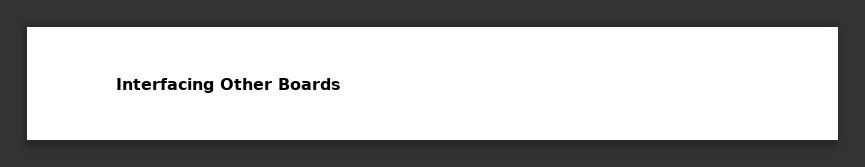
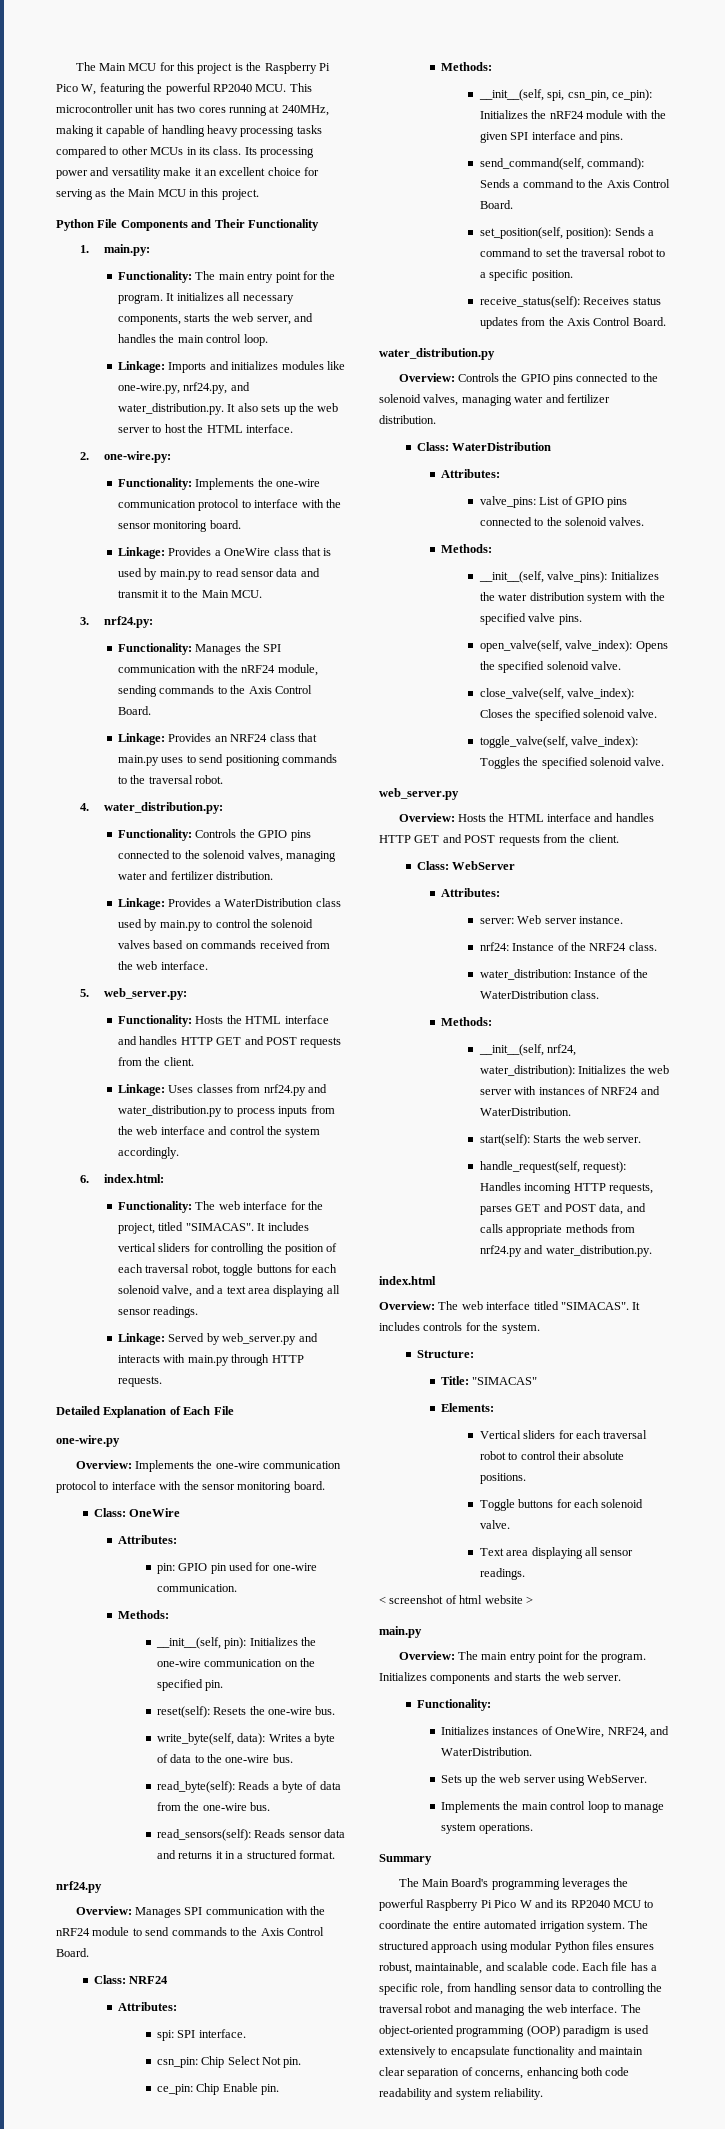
[116,78,341,93] Interfacing Other Boards -> [75,62,330,74] [56,83,312,95] [56,104,329,116] [56,125,322,137] [56,146,314,158] [56,167,319,179] [56,188,259,200] [56,219,319,231] [80,244,151,256] [118,271,336,283] [118,292,294,304] [118,313,313,325] [118,334,268,346] [118,361,345,373] [118,382,250,394] [118,403,339,415] [118,424,293,433] [80,451,172,463] [118,478,321,490] [118,499,341,511] [118,520,241,532] [118,547,332,559] [118,568,320,580] [118,589,262,598] [80,616,154,628] [118,643,282,655] [118,664,318,676] [118,685,312,697] [118,706,152,715] [118,733,317,745] [118,754,337,766] [118,775,224,784] [80,802,224,814] [118,829,311,841] [118,850,336,862] [118,871,274,880] [118,898,341,910] [118,919,314,931] [118,940,330,949] [118,961,208,970] [80,988,188,1000] [118,1015,329,1027] [118,1036,342,1048] [118,1057,194,1066] [118,1084,327,1096] [118,1105,335,1117] [118,1126,321,1138] [118,1147,180,1159] [80,1174,165,1183] [118,1201,323,1213] [118,1222,309,1234] [118,1243,338,1255] [118,1264,338,1276] [118,1285,340,1297] [118,1306,199,1318] [118,1333,318,1345] [118,1354,304,1366] [118,1376,163,1387] [56,1406,234,1418] [56,1435,120,1447] [75,1460,342,1472] [56,1481,325,1493] [93,1508,181,1517] [118,1535,178,1544] [156,1562,317,1574] [156,1584,237,1592] [118,1610,170,1619] [155,1637,316,1649] [156,1658,315,1667] [156,1679,224,1691] [156,1706,336,1718] [156,1733,336,1745] [156,1754,293,1763] [156,1781,341,1793] [156,1802,270,1811] [156,1829,345,1841] [156,1850,335,1859] [56,1881,102,1893] [75,1906,326,1918] [56,1927,324,1936] [56,1948,89,1957] [93,1975,169,1984] [118,2002,178,2011] [156,2029,246,2041] [156,2056,302,2068] [156,2083,279,2095] [441,62,493,71] [478,89,652,101] [479,110,666,119] [479,131,624,143] [479,158,645,170] [479,179,670,188] [479,200,513,209] [479,227,654,239] [479,248,665,257] [479,269,573,281] [479,296,661,308] [479,317,666,329] [379,348,495,360] [398,373,659,385] [379,394,610,406] [379,415,436,424] [416,442,552,451] [441,469,501,478] [479,496,628,508] [479,517,645,526] [441,544,493,553] [478,571,659,583] [479,592,665,604] [479,613,582,625] [479,640,668,652] [479,661,621,673] [479,688,635,700] [479,709,658,721] [479,736,639,748] [479,757,665,769] [379,788,459,800] [398,813,654,822] [379,834,619,846] [416,861,516,870] [441,888,501,897] [479,915,623,924] [479,942,657,951] [479,969,648,980] [479,990,600,999] [441,1017,493,1026] [478,1044,577,1056] [479,1065,669,1077] [479,1086,660,1095] [479,1107,571,1116] [479,1134,642,1146] [479,1161,627,1173] [479,1182,653,1194] [479,1203,646,1215] [479,1224,635,1236] [479,1245,652,1257] [379,1276,436,1285] [379,1301,641,1310] [379,1322,540,1334] [416,1350,474,1358] [441,1376,538,1385] [441,1403,495,1412] [479,1430,648,1439] [479,1451,625,1460] [479,1473,526,1484] [479,1499,644,1511] [479,1520,510,1529] [479,1547,634,1559] [479,1568,525,1580] [379,1595,533,1604] [379,1626,422,1638] [398,1651,647,1663] [379,1672,622,1684] [416,1699,491,1711] [441,1726,669,1738] [441,1747,533,1756] [441,1774,648,1786] [441,1801,665,1813] [441,1823,534,1834] [379,1854,432,1865] [398,1878,629,1890] [379,1899,654,1911] [379,1920,649,1932] [379,1941,655,1953] [379,1962,657,1974] [379,1983,662,1995] [379,2004,641,2016] [379,2025,649,2037] [379,2046,643,2058] [379,2067,630,2079] [379,2088,544,2100] The Main MCU for this project is the Raspberry Pi Pico W, featuring the powerful RP2040 MCU. This microcontroller unit has two cores running at 240MHz, making it capable of handling heavy processing tasks compared to other MCUs in its class. Its processing power and versatility make it an excellent choice for serving as the Main MCU in this project. // Python File Components and Their Functionality // 1. main.py: // Functionality: The main entry point for the program. It initializes all necessary components, starts the web server, and handles the main control loop. // Linkage: Imports and initializes modules like one-wire.py, nrf24.py, and water_distribution.py. It also sets up the web server to host the HTML interface. // 2. one-wire.py: // Functionality: Implements the one-wire communication protocol to interface with the sensor monitoring board. // Linkage: Provides a OneWire class that is used by main.py to read sensor data and transmit it to the Main MCU. // 3. nrf24.py: // Functionality: Manages the SPI communication with the nRF24 module, sending commands to the Axis Control Board. // Linkage: Provides an NRF24 class that main.py uses to send positioning commands to the traversal robot. // 4. water_distribution.py: // Functionality: Controls the GPIO pins connected to the solenoid valves, managing water and fertilizer distribution. // Linkage: Provides a WaterDistribution class used by main.py to control the solenoid valves based on commands received from the web interface. // 5. web_server.py: // Functionality: Hosts the HTML interface and handles HTTP GET and POST requests from the client. // Linkage: Uses classes from nrf24.py and water_distribution.py to process inputs from the web interface and control the system accordingly. // 6. index.html: // Functionality: The web interface for the project, titled "SIMACAS". It includes vertical sliders for controlling the position of each traversal robot, toggle buttons for each solenoid valve, and a text area displaying all sensor readings. // Linkage: Served by web_server.py and interacts with main.py through HTTP requests. // Detailed Explanation of Each File // one-wire.py // Overview: Implements the one-wire communication protocol to interface with the sensor monitoring board. // Class: OneWire // Attributes: // pin: GPIO pin used for one-wire communication. // Methods: // __init__(self, pin): Initializes the one-wire communication on the specified pin. // reset(self): Resets the one-wire bus. // write_byte(self, data): Writes a byte of data to the one-wire bus. // read_byte(self): Reads a byte of data from the one-wire bus. // read_sensors(self): Reads sensor data and returns it in a structured format. // nrf24.py // Overview: Manages SPI communication with the nRF24 module to send commands to the Axis Control Board. // Class: NRF24 // Attributes: // spi: SPI interface. // csn_pin: Chip Select Not pin. // ce_pin: Chip Enable pin. // Methods: // __init__(self, spi, csn_pin, ce_pin): Initializes the nRF24 module with the given SPI interface and pins. // send_command(self, command): Sends a command to the Axis Control Board. // set_position(self, position): Sends a command to set the traversal robot to a specific position. // receive_status(self): Receives status updates from the Axis Control Board. // water_distribution.py // Overview: Controls the GPIO pins connected to the solenoid valves, managing water and fertilizer distribution. // Class: WaterDistribution // Attributes: // valve_pins: List of GPIO pins connected to the solenoid valves. // Methods: // __init__(self, valve_pins): Initializes the water distribution system with the specified valve pins. // open_valve(self, valve_index): Opens the specified solenoid valve. // close_valve(self, valve_index): Closes the specified solenoid valve. // toggle_valve(self, valve_index): Toggles the specified solenoid valve. // web_server.py // Overview: Hosts the HTML interface and handles HTTP GET and POST requests from the client. // Class: WebServer // Attributes: // server: Web server instance. // nrf24: Instance of the NRF24 class. // water_distribution: Instance of the WaterDistribution class. // Methods: // __init__(self, nrf24, water_distribution): Initializes the web server with instances of NRF24 and WaterDistribution. // start(self): Starts the web server. // handle_request(self, request): Handles incoming HTTP requests, parses GET and POST data, and calls appropriate methods from nrf24.py and water_distribution.py. // index.html // Overview: The web interface titled "SIMACAS". It includes controls for the system. // Structure: // Title: "SIMACAS" // Elements: // Vertical sliders for each traversal robot to control their absolute positions. // Toggle buttons for each solenoid valve. // Text area displaying all sensor readings. // < screenshot of html website > // main.py // Overview: The main entry point for the program. Initializes components and starts the web server. // Functionality: // Initializes instances of OneWire, NRF24, and WaterDistribution. // Sets up the web server using WebServer. // Implements the main control loop to manage system operations. // Summary // The Main Board's programming leverages the powerful Raspberry Pi Pico W and its RP2040 MCU to coordinate the entire automated irrigation system. The structured approach using modular Python files ensures robust, maintainable, and scalable code. Each file has a specific role, from handling sensor data to controlling the traversal robot and managing the web interface. The object-oriented programming (OOP) paradigm is used extensively to encapsulate functionality and maintain clear separation of concerns, enhancing both code readability and system reliability.

